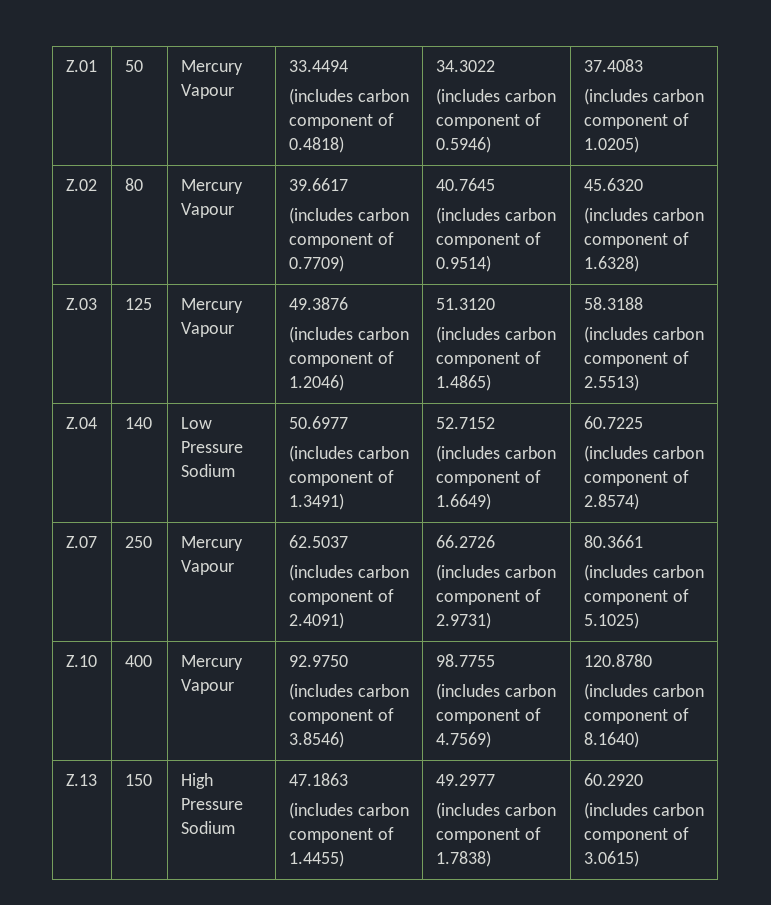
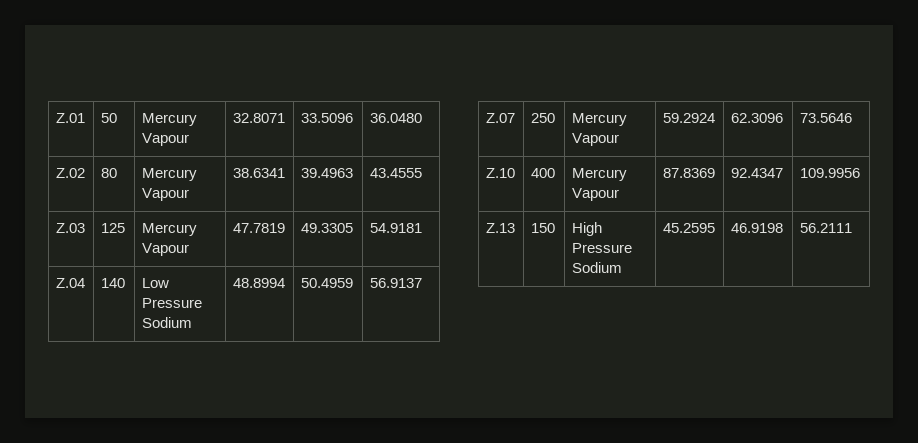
[288,60,348,72] [288,88,409,105] [288,113,394,129] [288,136,344,153] [435,60,495,72] [435,88,556,105] [435,113,541,129] [435,136,491,153] [583,59,643,72] [583,88,704,105] [583,113,689,129] [583,136,639,153] [65,179,97,191] [124,178,143,191] [180,179,243,194] [180,203,234,218] [288,178,348,191] [288,207,409,224] [288,232,394,248] [288,255,344,272] [435,178,495,191] [435,207,556,224] [435,232,541,248] [435,255,491,272] [583,178,643,191] [583,207,704,224] [583,232,689,248] [583,255,639,272] [65,298,97,310] [124,298,152,310] [180,298,243,313] [180,322,234,337] [288,297,348,310] [288,326,409,343] [288,351,394,367] [288,374,344,391] [435,298,495,310] [435,326,556,343] [435,351,541,367] [435,374,491,391] [583,297,643,310] [583,326,704,343] [583,351,689,367] [583,374,639,391] 33.4494 // (includes carbon component of 0.4818) | 34.3022 // (includes carbon component of 0.5946) | 37.4083 // (includes carbon component of 1.0205) // Z.02 | 80 | Mercury Vapour | 39.6617 // (includes carbon component of 0.7709) | 40.7645 // (includes carbon component of 0.9514) | 45.6320 // (includes carbon component of 1.6328) // Z.03 | 125 | Mercury Vapour | 49.3876 // (includes carbon component of 1.2046) | 51.3120 // (includes carbon component of 1.4865) | 58.3188 // (includes carbon component of 2.5513) -> [232,113,285,123] [300,113,353,123] [369,113,422,123] [55,168,85,178] [100,168,117,178] [141,168,197,181] [141,188,189,201] [232,168,285,178] [300,168,353,178] [369,168,422,178] [55,223,85,233] [100,223,125,233] [141,223,197,236] [141,243,189,256] [232,223,285,233] [300,223,353,233] [369,223,422,233] 32.8071 | 33.5096 | 36.0480 // Z.02 | 80 | Mercury Vapour | 38.6341 | 39.4963 | 43.4555 // Z.03 | 125 | Mercury Vapour | 47.7819 | 49.3305 | 54.9181
[288,416,348,429] [288,445,409,462] [288,470,394,486] [288,493,344,510] [435,417,495,429] [435,445,556,462] [435,470,541,486] [435,493,491,510] [583,416,643,429] [583,445,704,462] [583,470,689,486] [583,493,639,510] [65,536,97,548] [124,536,152,548] [180,536,243,551] [180,560,234,575] [288,535,348,548] [288,564,409,581] [288,589,394,605] [288,612,344,629] [435,535,495,548] [435,564,556,581] [435,589,541,605] [435,612,491,629] [583,535,643,548] [583,564,704,581] [583,589,689,605] [583,612,639,629] [65,655,97,667] [124,655,152,667] [180,655,243,670] [180,679,234,694] [288,655,348,667] [288,683,409,700] [288,708,394,724] [288,731,344,748] [435,654,495,667] [435,683,556,700] [435,708,541,724] [435,731,491,748] [583,654,652,667] [583,683,704,700] [583,708,689,724] [583,731,639,748] 50.6977 // (includes carbon component of 1.3491) | 52.7152 // (includes carbon component of 1.6649) | 60.7225 // (includes carbon component of 2.8574) // Z.07 | 250 | Mercury Vapour | 62.5037 // (includes carbon component of 2.4091) | 66.2726 // (includes carbon component of 2.9731) | 80.3661 // (includes carbon component of 5.1025) // Z.10 | 400 | Mercury Vapour | 92.9750 // (includes carbon component of 3.8546) | 98.7755 // (includes carbon component of 4.7569) | 120.8780 // (includes carbon component of 8.1640) -> [232,278,285,288] [300,278,353,288] [369,278,422,288] [485,113,515,123] [530,113,555,123] [571,113,627,126] [571,133,619,146] [662,113,715,123] [730,113,783,123] [799,113,852,123] [485,168,515,178] [530,168,555,178] [571,168,627,181] [571,188,619,201] [662,168,715,178] [730,168,783,178] [799,168,860,178] 48.8994 | 50.4959 | 56.9137 // Z.07 | 250 | Mercury Vapour | 59.2924 | 62.3096 | 73.5646 // Z.10 | 400 | Mercury Vapour | 87.8369 | 92.4347 | 109.9956
[288,773,348,786] [288,802,409,819] [288,827,394,843] [288,850,344,867] [435,774,495,786] [435,802,556,819] [435,827,541,843] [435,850,491,867] [583,773,643,786] [583,802,704,819] [583,827,689,843] [583,850,639,867] 47.1863 // (includes carbon component of 1.4455) | 49.2977 // (includes carbon component of 1.7838) | 60.2920 // (includes carbon component of 3.0615) -> [662,223,715,233] [730,223,783,233] [799,223,852,233] 45.2595 | 46.9198 | 56.2111

